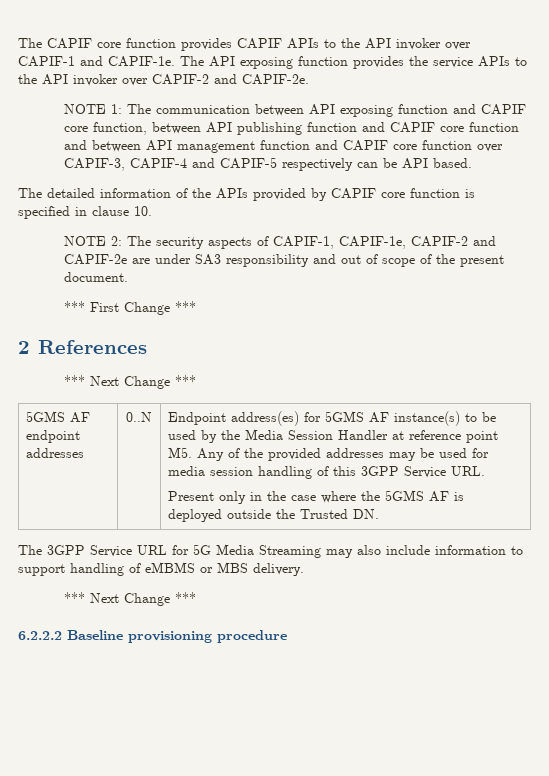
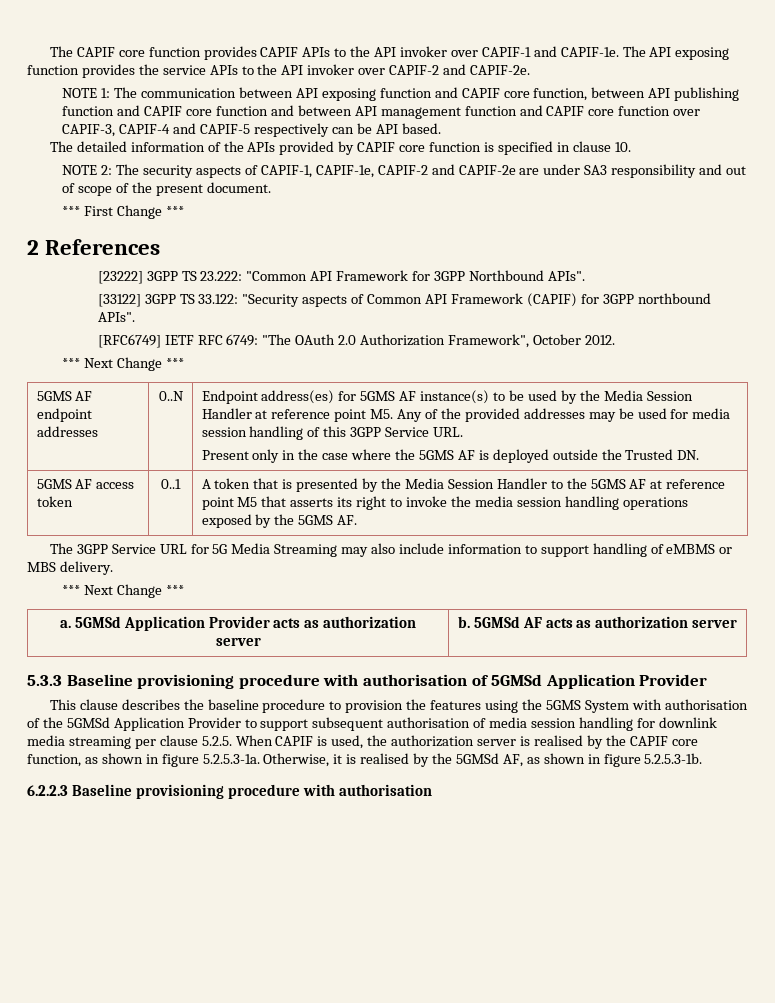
(147, 347) none -> [97,270,585,284] [97,293,711,307] [97,312,135,322] [97,334,615,348] // [23222] 3GPP TS 23.222: "Common API Framework for 3GPP Northbound APIs". // [33122] 3GPP TS 33.122: "Security aspects of Common API Framework (CAPIF) for 3GPP northbound APIs". // [RFC6749] IETF RFC 6749: "The OAuth 2.0 Authorization Framework", October 2012.
(380, 514) none -> [36,479,135,489] [36,496,73,507] [161,479,181,489] [201,478,726,492] [201,496,688,510] [201,514,358,528] // 5GMS AF access token | 0..1 | A token that is presented by the Media Session Handler to the 5GMS AF at reference point M5 that asserts its right to invoke the media session handling operations exposed by the 5GMS AF.
[18,630,287,643] // 6.2.2.2 Baseline provisioning procedure -> [59,616,417,631] [215,637,261,646] [457,616,738,628] [27,674,708,689] [49,699,748,713] [27,717,717,731] [27,735,698,749] [27,753,703,767] [27,784,432,799] // a. 5GMSd Application Provider acts as authorization server | b. 5GMSd AF acts as authorization server // 5.3.3 Baseline provisioning procedure with authorisation of 5GMSd Application Provider // This clause describes the baseline procedure to provision the features using the 5GMS System with authorisation of the 5GMSd Application Provider to support subsequent authorisation of media session handling for downlink media streaming per clause 5.2.5. When CAPIF is used, the authorization server is realised by the CAPIF core function, as shown in figure 5.2.5.3-1a. Otherwise, it is realised by the 5GMSd AF, as shown in figure 5.2.5.3-1b. // 6.2.2.3 Baseline provisioning procedure with authorisation

